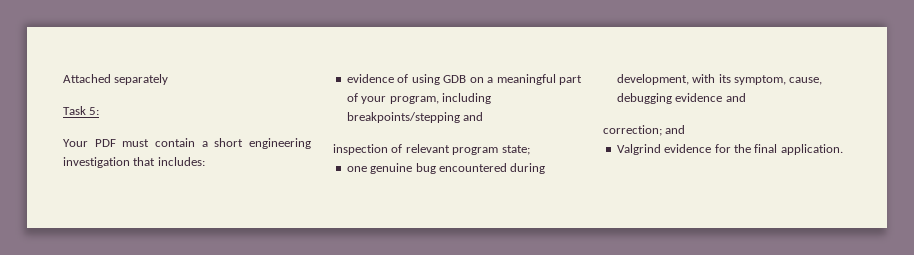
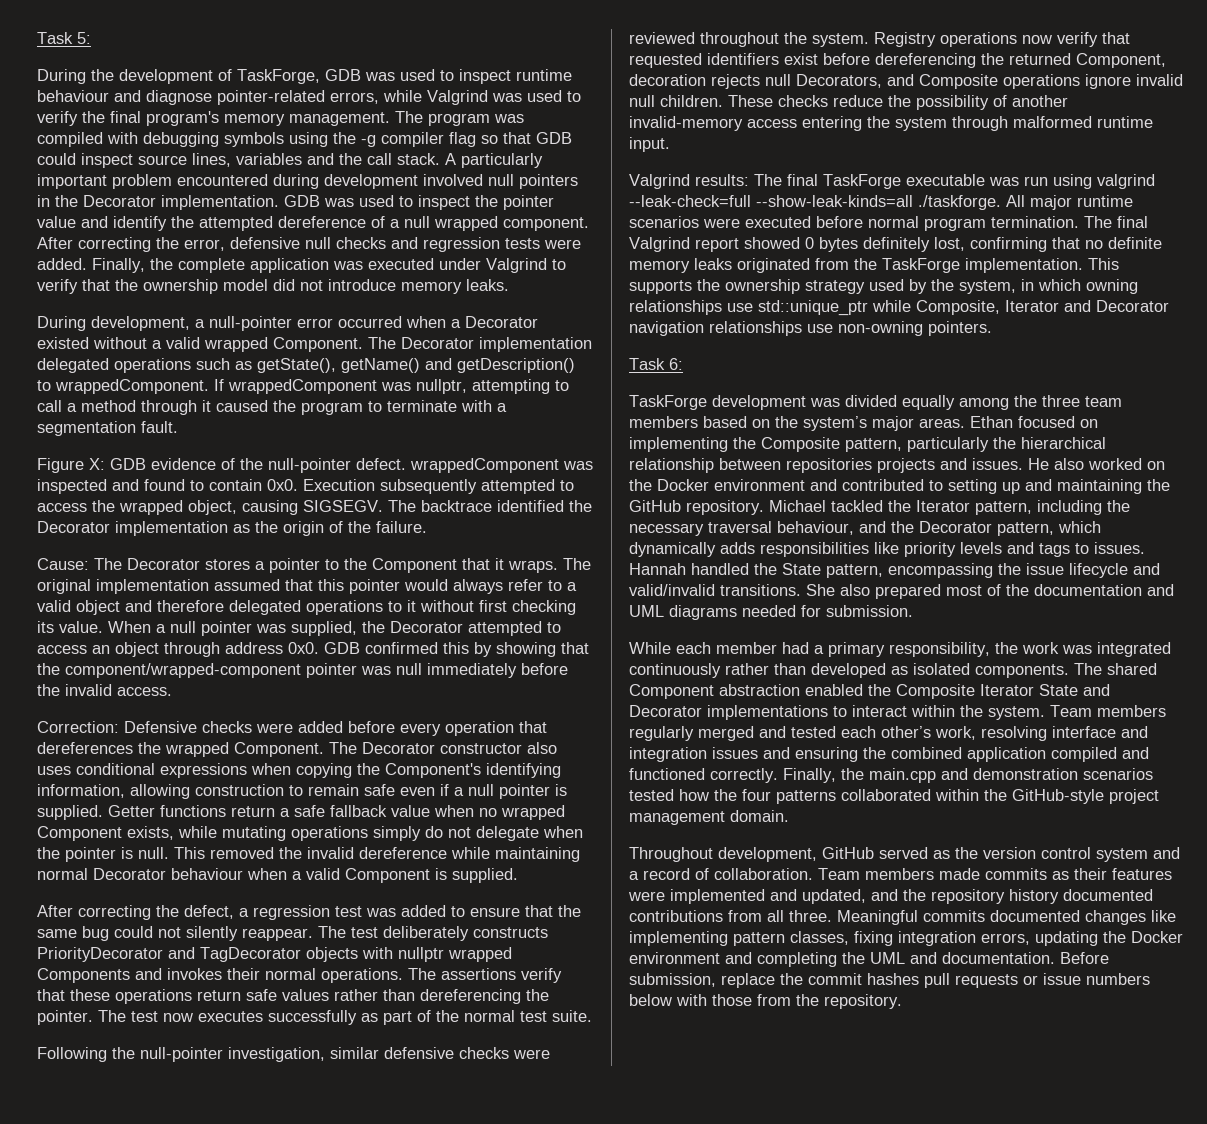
[63,74,169,85] Attached separately // -> (37, 38) none
[63,138,311,149] [63,157,205,168] [346,74,582,85] [346,93,491,104] [346,112,484,123] [333,144,530,155] [346,163,546,174] [616,74,823,85] [616,93,746,104] [603,125,686,136] [616,144,843,155] Your PDF must contain a short engineering investigation that includes: // evidence of using GDB on a meaningful part of your program, including breakpoints/stepping and // inspection of relevant program state; // one genuine bug encountered during development, with its symptom, cause, debugging evidence and // correction; and // Valgrind evidence for the final application. -> [37,69,572,84] [37,90,581,105] [37,111,524,126] [37,132,572,147] [37,153,543,168] [37,174,578,189] [37,195,554,210] [37,216,589,231] [37,237,581,252] [37,258,566,273] [37,279,509,294] [37,316,538,331] [37,337,592,352] [37,358,575,373] [37,379,569,394] [37,400,507,415] [37,421,178,436] [37,458,593,473] [37,479,574,494] [37,500,592,515] [37,521,427,536] [37,558,591,573] [37,579,577,594] [37,600,576,615] [37,621,561,636] [37,642,589,657] [37,663,568,678] [37,684,172,696] [37,721,547,736] [37,742,557,757] [37,763,561,778] [37,784,567,799] [37,805,565,820] [37,826,583,841] [37,847,580,862] [37,868,518,883] [37,905,581,920] [37,926,548,941] [37,947,512,962] [37,968,562,983] [37,989,549,1004] [37,1010,592,1025] [37,1047,550,1062] [629,32,1130,47] [629,53,1166,68] [629,74,1183,89] [629,95,1068,110] [629,116,1153,131] [629,137,670,152] [629,174,1155,189] [629,195,1133,210] [629,216,1148,231] [629,237,1162,252] [629,258,1119,273] [629,279,1138,294] [629,300,1169,316] [629,321,992,336] [629,358,683,370] [629,395,1122,410] [629,416,1098,431] [629,437,1106,452] [629,458,1165,473] [629,479,1170,494] [629,500,1130,515] [629,521,1101,536] [629,542,1145,557] [629,563,1160,578] [629,584,1174,599] [629,605,913,620] [629,642,1171,657] [629,663,1157,678] [629,684,1110,699] [629,705,1166,720] [629,726,1148,741] [629,747,1149,762] [629,768,1153,783] [629,789,1159,804] [629,810,789,825] [629,847,1180,862] [629,868,1172,880] [628,889,1153,904] [629,910,1176,925] [629,931,1183,946] [629,952,1109,967] [629,973,1150,988] [629,994,902,1009] During the development of TaskForge, GDB was used to inspect runtime behaviour and diagnose pointer-related errors, while Valgrind was used to verify the final program's memory management. The program was compiled with debugging symbols using the -g compiler flag so that GDB could inspect source lines, variables and the call stack. A particularly important problem encountered during development involved null pointers in the Decorator implementation. GDB was used to inspect the pointer value and identify the attempted dereference of a null wrapped component. After correcting the error, defensive null checks and regression tests were added. Finally, the complete application was executed under Valgrind to verify that the ownership model did not introduce memory leaks. // During development, a null-pointer error occurred when a Decorator existed without a valid wrapped Component. The Decorator implementation delegated operations such as getState(), getName() and getDescription() to wrappedComponent. If wrappedComponent was nullptr, attempting to call a method through it caused the program to terminate with a segmentation fault. // Figure X: GDB evidence of the null-pointer defect. wrappedComponent was inspected and found to contain 0x0. Execution subsequently attempted to access the wrapped object, causing SIGSEGV. The backtrace identified the Decorator implementation as the origin of the failure. // Cause: The Decorator stores a pointer to the Component that it wraps. The original implementation assumed that this pointer would always refer to a valid object and therefore delegated operations to it without first checking its value. When a null pointer was supplied, the Decorator attempted to access an object through address 0x0. GDB confirmed this by showing that the component/wrapped-component pointer was null immediately before the invalid access. // Correction: Defensive checks were added before every operation that dereferences the wrapped Component. The Decorator constructor also uses conditional expressions when copying the Component's identifying information, allowing construction to remain safe even if a null pointer is supplied. Getter functions return a safe fallback value when no wrapped Component exists, while mutating operations simply do not delegate when the pointer is null. This removed the invalid dereference while maintaining normal Decorator behaviour when a valid Component is supplied. // After correcting the defect, a regression test was added to ensure that the same bug could not silently reappear. The test deliberately constructs PriorityDecorator and TagDecorator objects with nullptr wrapped Components and invokes their normal operations. The assertions verify that these operations return safe values rather than dereferencing the pointer. The test now executes successfully as part of the normal test suite. // Following the null-pointer investigation, similar defensive checks were reviewed throughout the system. Registry operations now verify that requested identifiers exist before dereferencing the returned Component, decoration rejects null Decorators, and Composite operations ignore invalid null children. These checks reduce the possibility of another invalid-memory access entering the system through malformed runtime input. // Valgrind results: The final TaskForge executable was run using valgrind --leak-check=full --show-leak-kinds=all ./taskforge. All major runtime scenarios were executed before normal program termination. The final Valgrind report showed 0 bytes definitely lost, confirming that no definite memory leaks originated from the TaskForge implementation. This supports the ownership strategy used by the system, in which owning relationships use std::unique_ptr while Composite, Iterator and Decorator navigation relationships use non-owning pointers. // Task 6: // TaskForge development was divided equally among the three team members based on the system’s major areas. Ethan focused on implementing the Composite pattern, particularly the hierarchical relationship between repositories projects and issues. He also worked on the Docker environment and contributed to setting up and maintaining the GitHub repository. Michael tackled the Iterator pattern, including the necessary traversal behaviour, and the Decorator pattern, which dynamically adds responsibilities like priority levels and tags to issues. Hannah handled the State pattern, encompassing the issue lifecycle and valid/invalid transitions. She also prepared most of the documentation and UML diagrams needed for submission. // While each member had a primary responsibility, the work was integrated continuously rather than developed as isolated components. The shared Component abstraction enabled the Composite Iterator State and Decorator implementations to interact within the system. Team members regularly merged and tested each other’s work, resolving interface and integration issues and ensuring the combined application compiled and functioned correctly. Finally, the main.cpp and demonstration scenarios tested how the four patterns collaborated within the GitHub-style project management domain. // Throughout development, GitHub served as the version control system and a record of collaboration. Team members made commits as their features were implemented and updated, and the repository history documented contributions from all three. Meaningful commits documented changes like implementing pattern classes, fixing integration errors, updating the Docker environment and completing the UML and documentation. Before submission, replace the commit hashes pull requests or issue numbers below with those from the repository.

